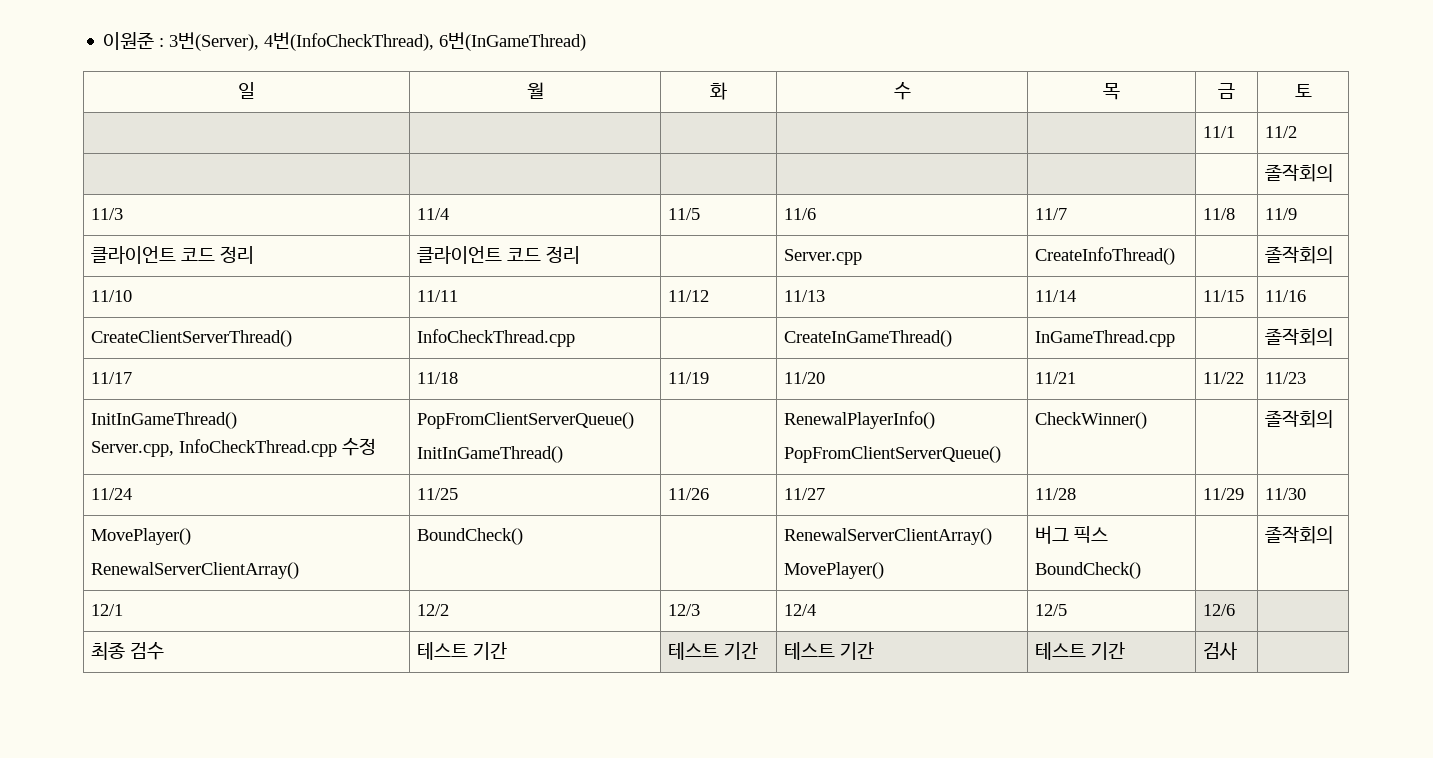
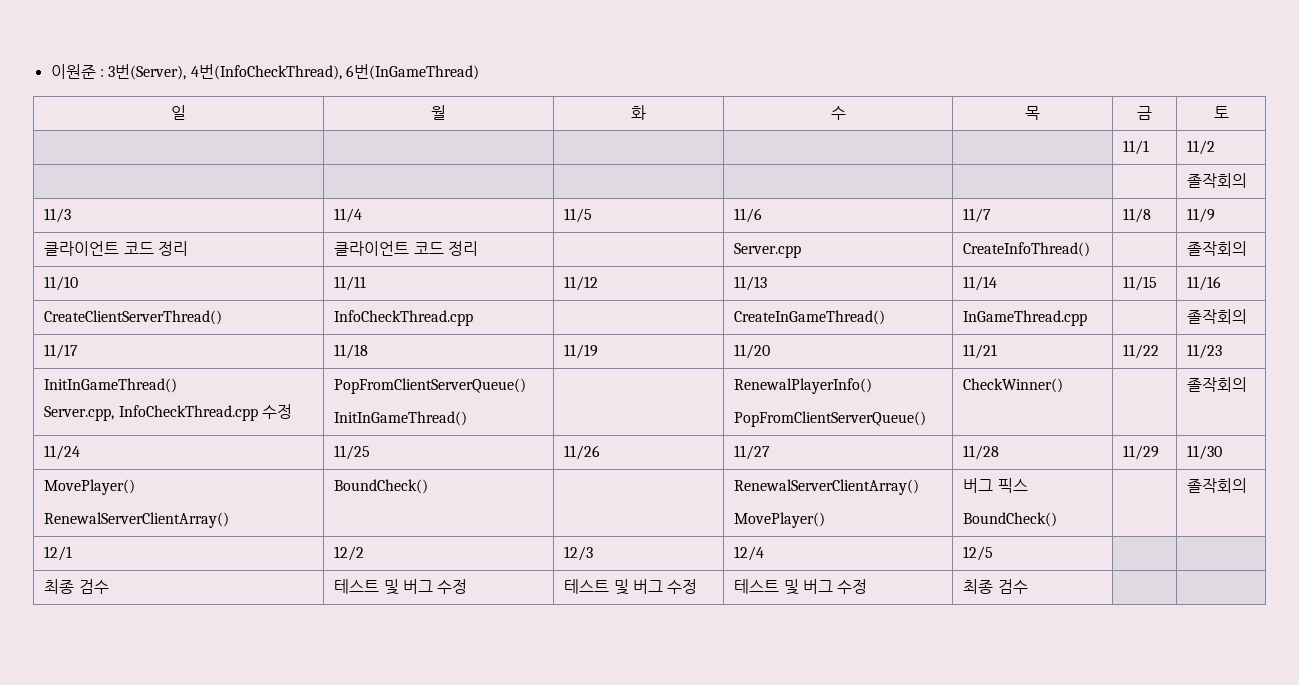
[1203,604,1236,616] 12/6 -> (994, 553) none
[473,642,508,660] [668,642,759,660] [784,642,875,660] [1035,642,1126,660] [1203,642,1238,660] 기간 | 테스트 기간 | 테스트 기간 | 테스트 기간 | 검사 -> [383,579,468,595] [564,579,698,595] [734,579,868,595] [963,579,1028,594] 및 버그 수정 | 테스트 및 버그 수정 | 테스트 및 버그 수정 | 최종 검수 |

